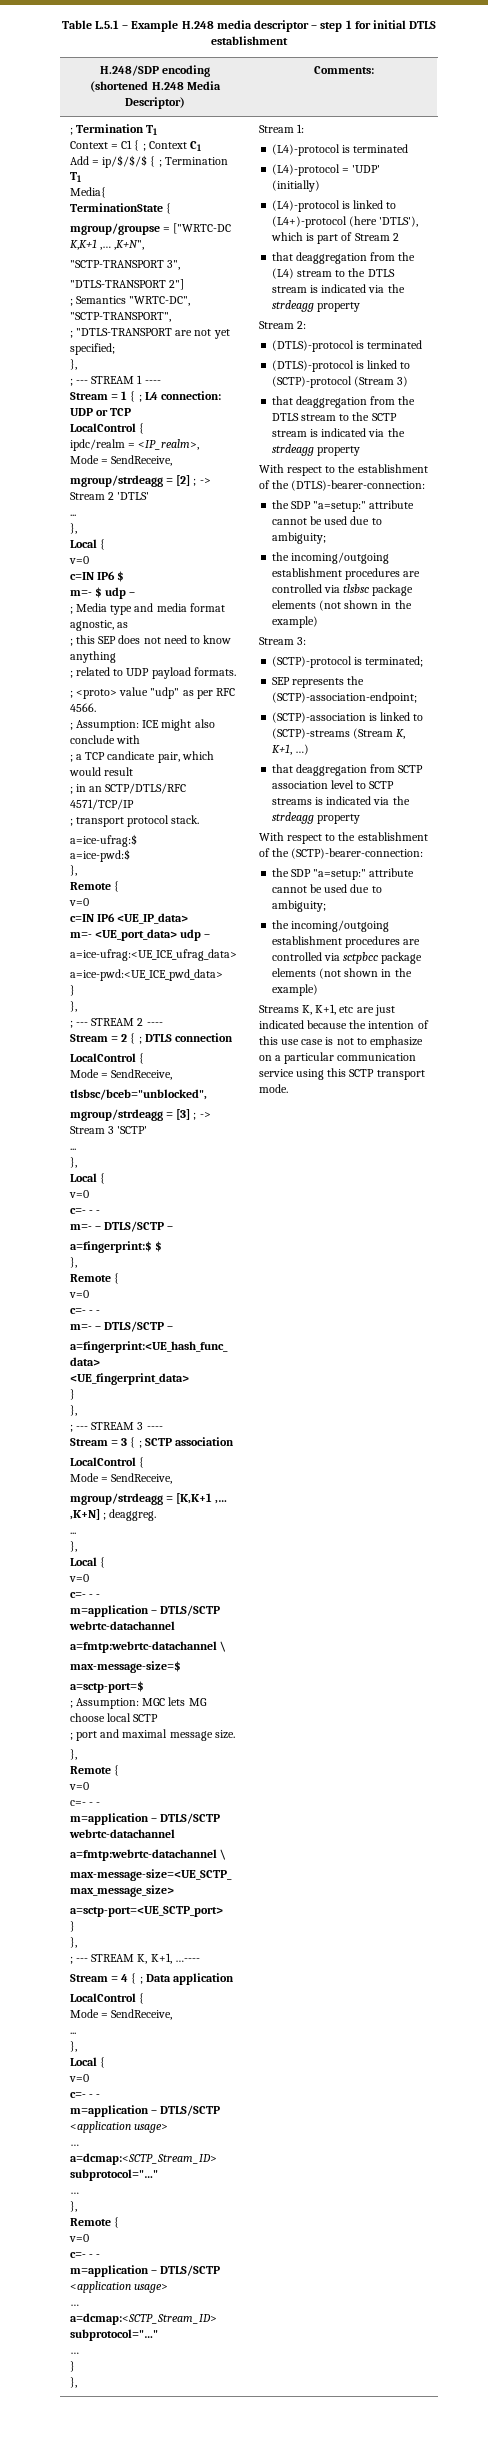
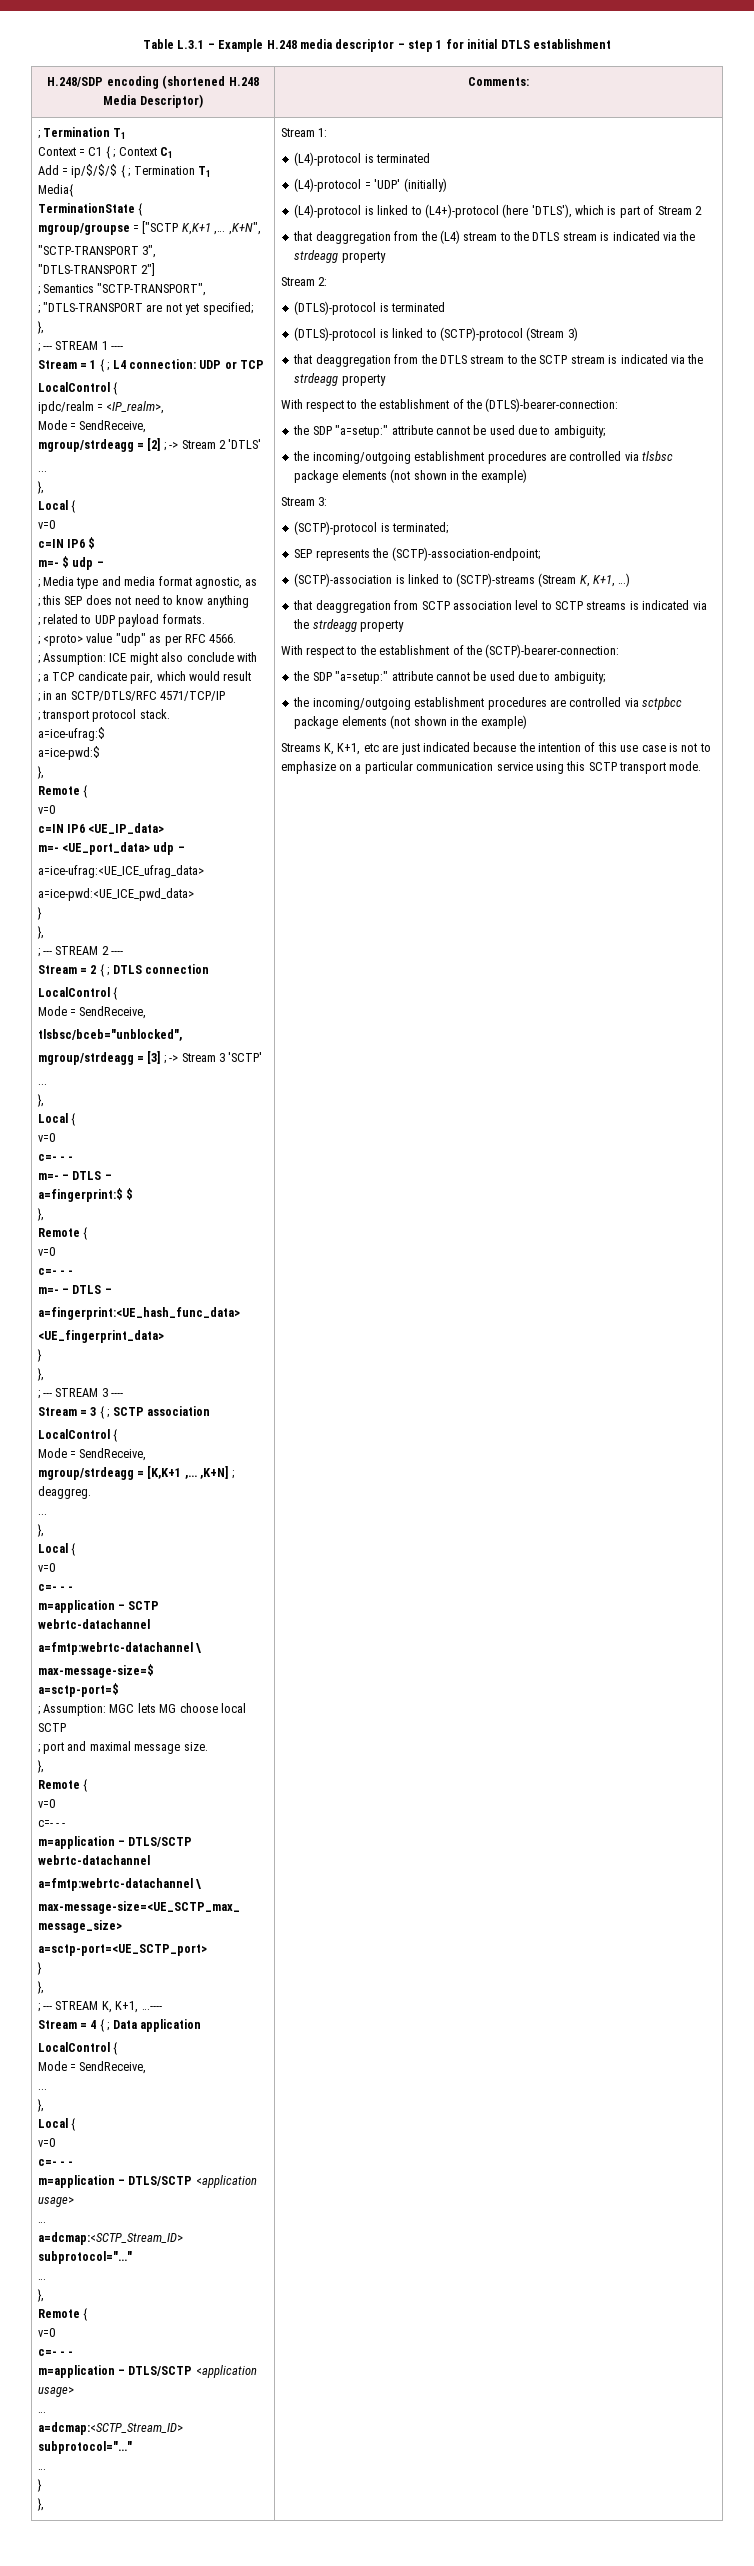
[94,20,119,29] L.5.1 -> [177,40,205,49] L.3.1
[173,223,232,234] ["WRTC-DC -> [142,221,179,234] ["SCTP
[129,296,191,306] "WRTC-DC", -> (95, 288) none
[104,1221,165,1232] DTLS/SCTP -> [72,1171,102,1180] DTLS
[104,1321,165,1332] DTLS/SCTP -> [72,1285,102,1294] DTLS
[160,1605,221,1616] DTLS/SCTP -> [128,1601,160,1610] SCTP

